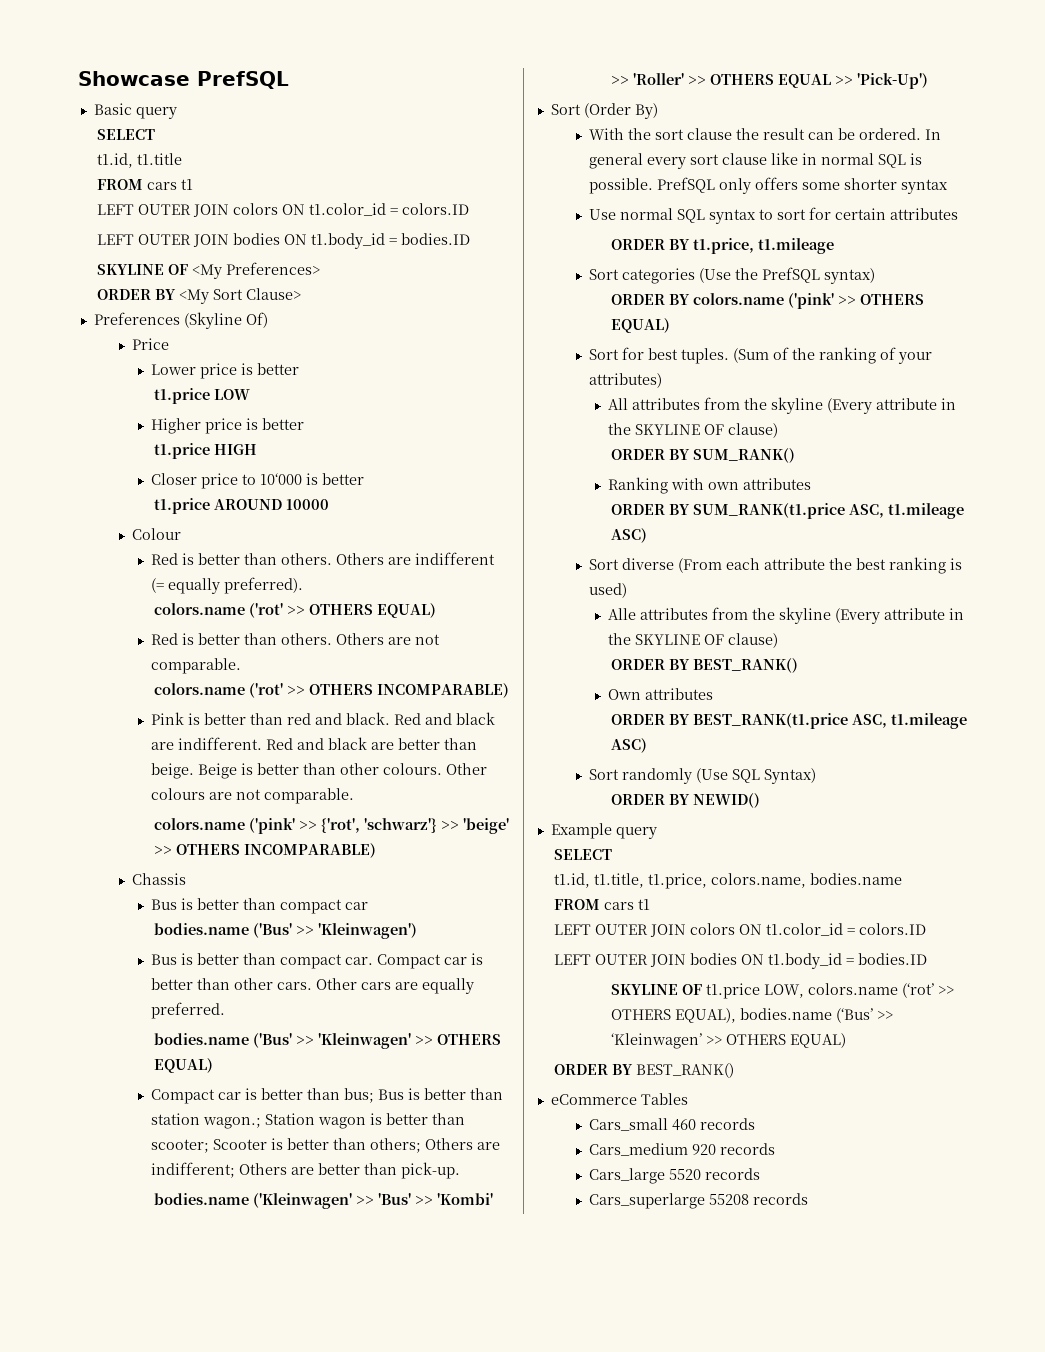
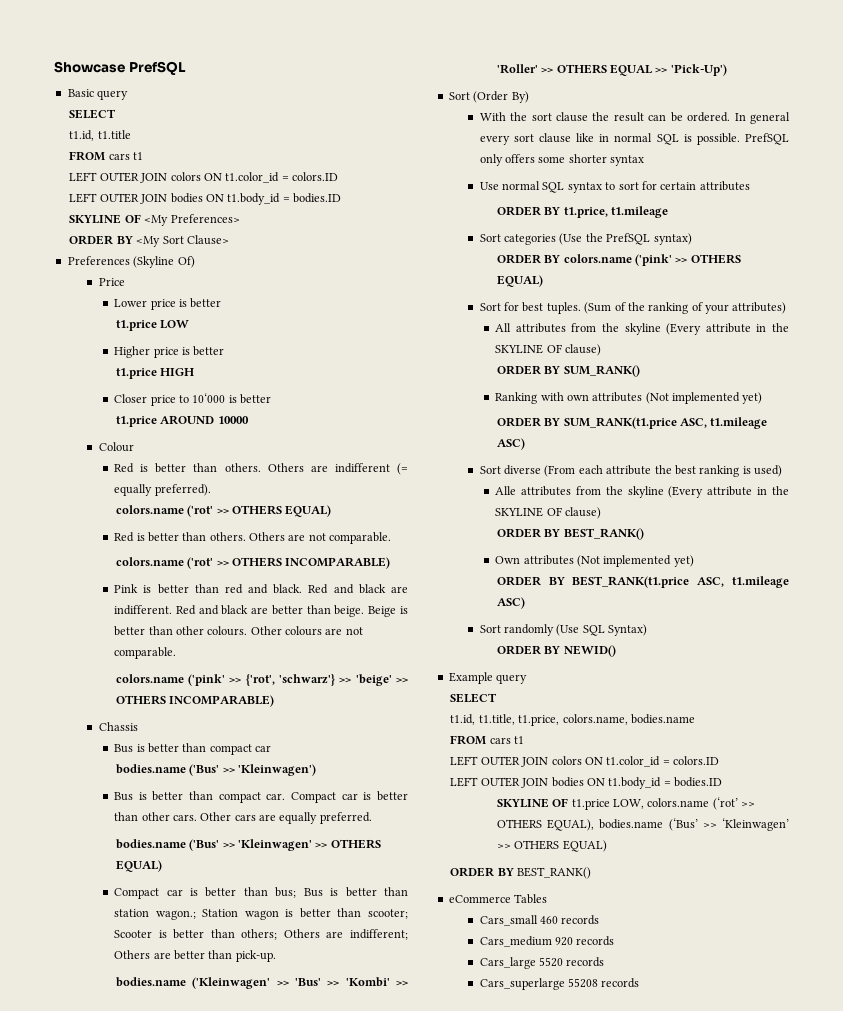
(811, 484) none -> [645,392,763,404] (Not implemented yet)
(713, 694) none -> [576,555,694,567] (Not implemented yet)

